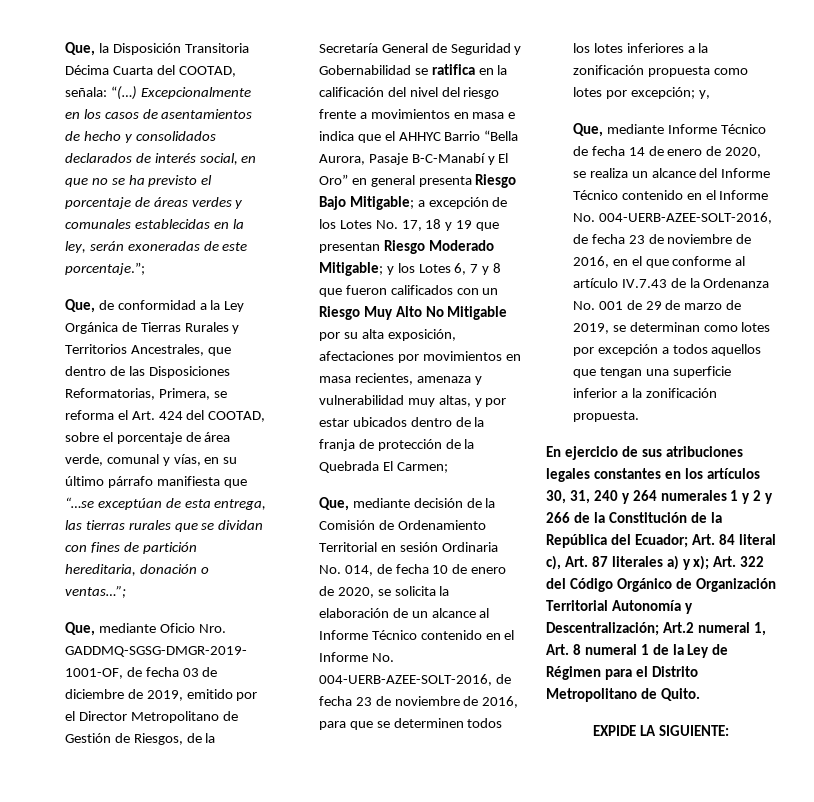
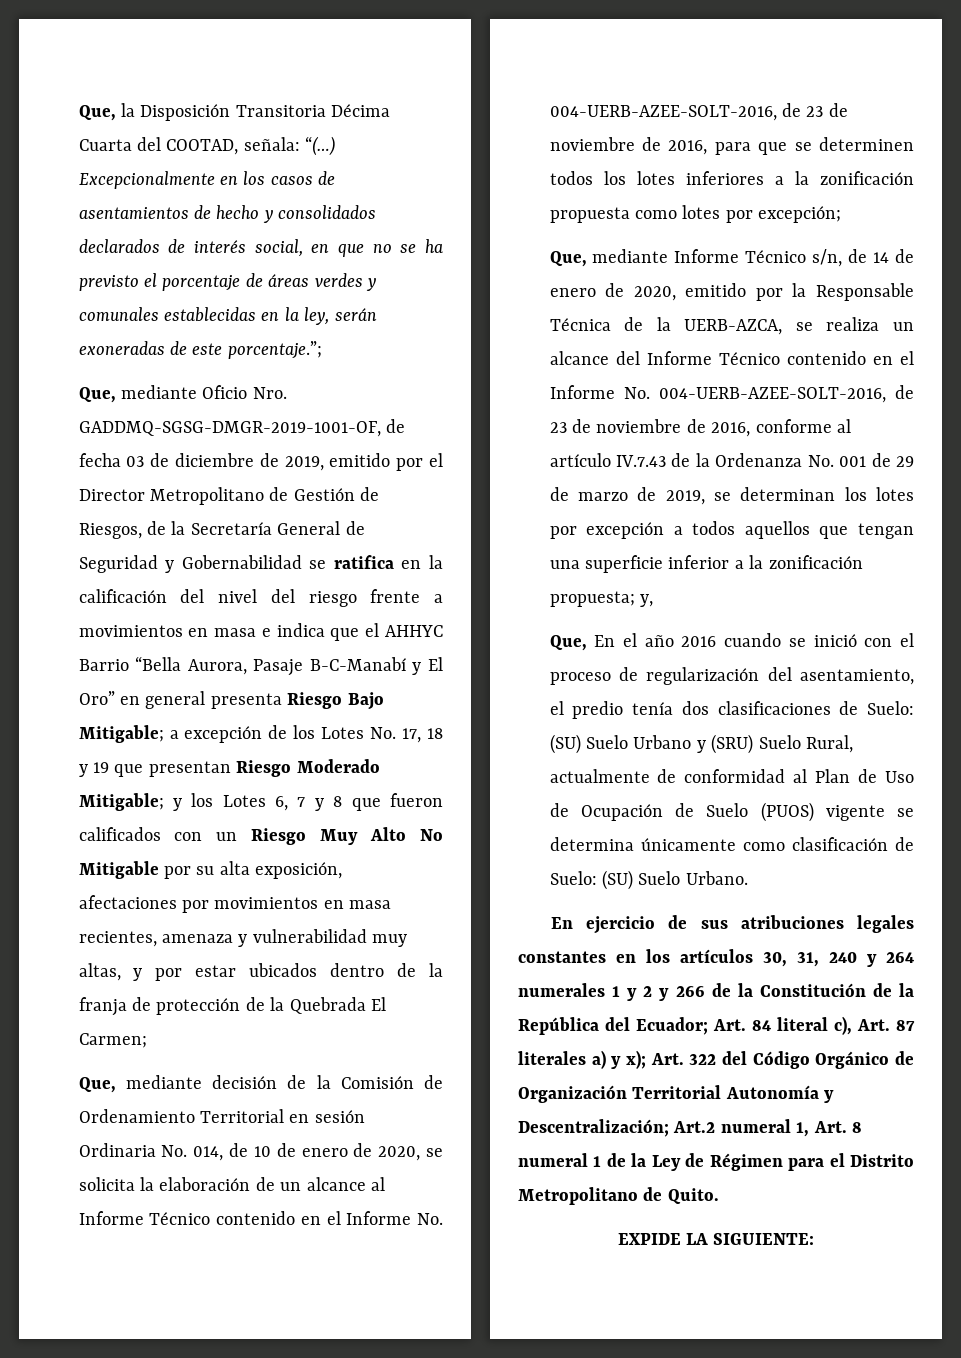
[64,299,245,313] [64,322,240,334] [64,344,231,356] [64,366,230,378] [64,388,227,400] [64,410,266,422] [64,432,231,444] [64,454,238,466] [64,476,247,488] [64,497,267,510] [64,520,264,532] [64,542,197,554] [64,564,209,576] [64,585,126,598] // Que, de conformidad a la Ley Orgánica de Tierras Rurales y Territorios Ancestrales, que dentro de las Disposiciones Reformatorias, Primera, se reforma el Art. 424 del COOTAD, sobre el porcentaje de área verde, comunal y vías, en su último párrafo manifiesta que “…se exceptúan de esta entrega, las tierras rurales que se dividan con fines de partición hereditaria, donación o ventas…”; -> (322, 350) none
[395,564,429,574] fecha -> (249, 1150) none
[318,696,352,706] fecha -> (801, 110) none
[698,90,710,99] y, -> (842, 214) none
[572,146,625,156] de fecha -> [812,249,868,267] s/n, de
(762, 152) none -> [685,283,914,301] [549,317,783,335] emitido por la Responsable Técnica de la UERB-AZCA,
[591,234,752,244] [572,256,669,268] fecha 23 de noviembre de 2016, en el que -> [549,419,751,437] 23 de noviembre de 2016,
[703,325,738,332] como -> [844,487,867,501] los
[572,411,639,422] propuesta. -> [549,591,653,607] [549,633,915,651] [549,667,914,685] [549,701,914,719] [549,734,853,754] [549,769,914,783] [549,802,914,822] [549,837,914,851] [549,870,748,890] propuesta; y, // Que, En el año 2016 cuando se inició con el proceso de regularización del asentamiento, el predio tenía dos clasificaciones de Suelo: (SU) Suelo Urbano y (SRU) Suelo Rural, actualmente de conformidad al Plan de Uso de Ocupación de Suelo (PUOS) vigente se determina únicamente como clasificación de Suelo: (SU) Suelo Urbano.

